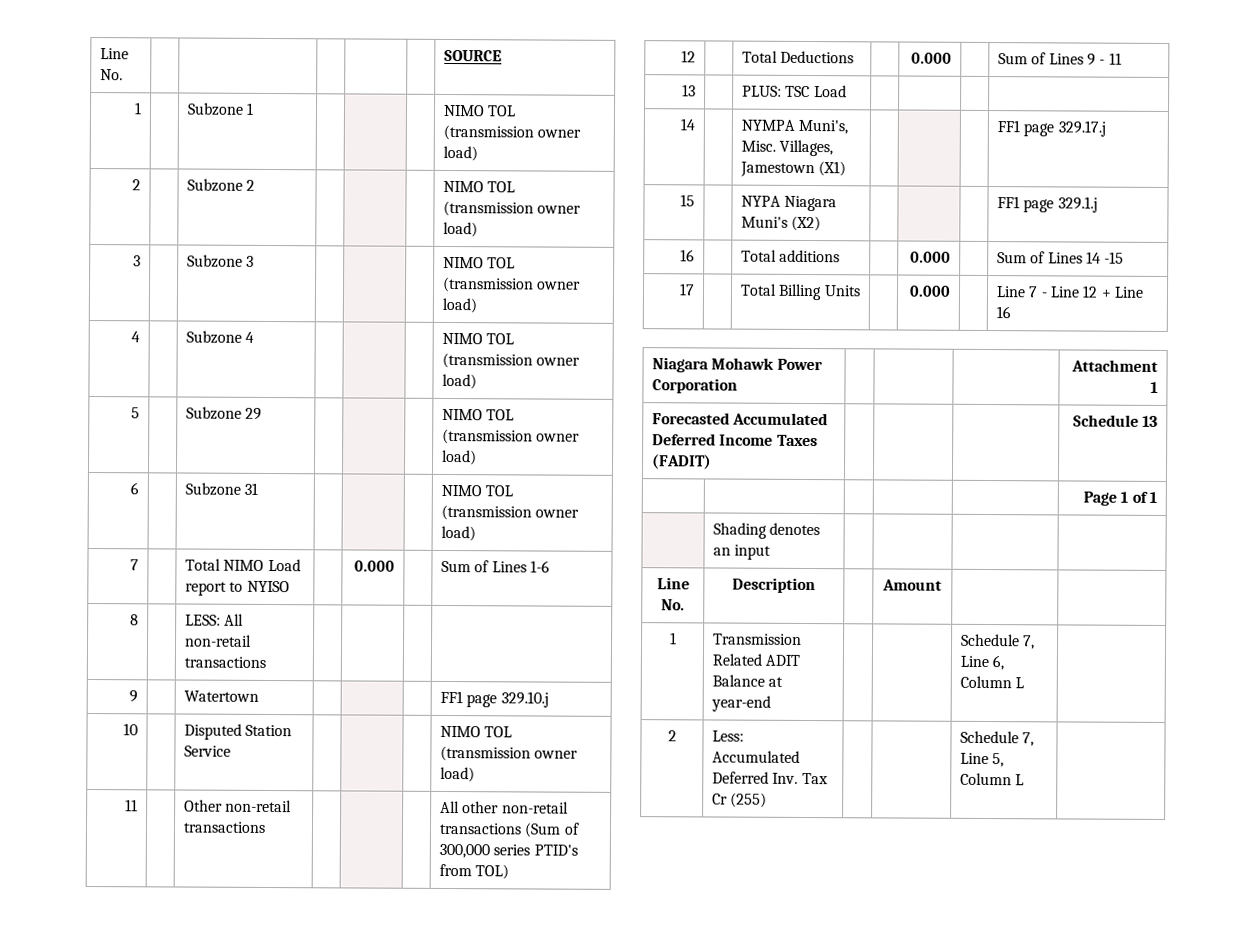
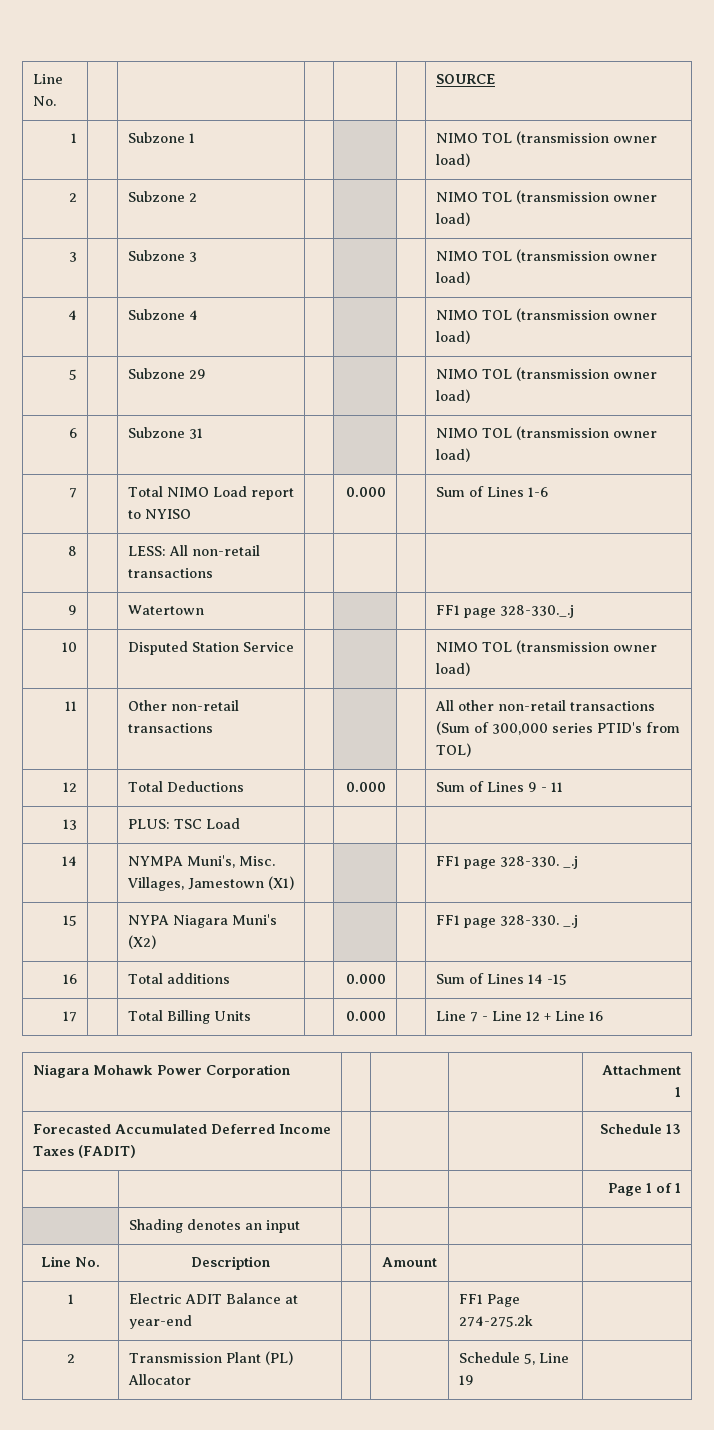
[500,691,549,708] 329.10.j -> [499,605,574,618] 328-330._.j
[1057,120,1106,137] 329.17.j -> [499,856,578,869] 328-330. _.j
[1057,196,1098,213] 329.1.j -> [499,915,578,928] 328-330. _.j
[713,633,803,645] [712,653,763,666] Transmission Related -> [128,1293,182,1304] Electric
[961,633,1036,650] [960,655,1005,671] [960,675,1025,689] [667,730,677,742] [712,730,745,742] [712,750,801,763] [712,771,828,785] [712,792,768,808] [960,730,1035,747] [960,752,1005,768] [960,772,1025,786] Schedule 7, Line 6, Column L | // 2 | Less: Accumulated Deferred Inv. Tax Cr (255) | | | Schedule 7, Line 5, Column L -> [458,1294,520,1307] [458,1315,533,1327] [66,1354,75,1363] [128,1351,293,1365] [127,1374,191,1385] [458,1352,569,1365] [458,1375,474,1385] FF1 Page 274-275.2k | // 2 | Transmission Plant (PL) Allocator | | | Schedule 5, Line 19

